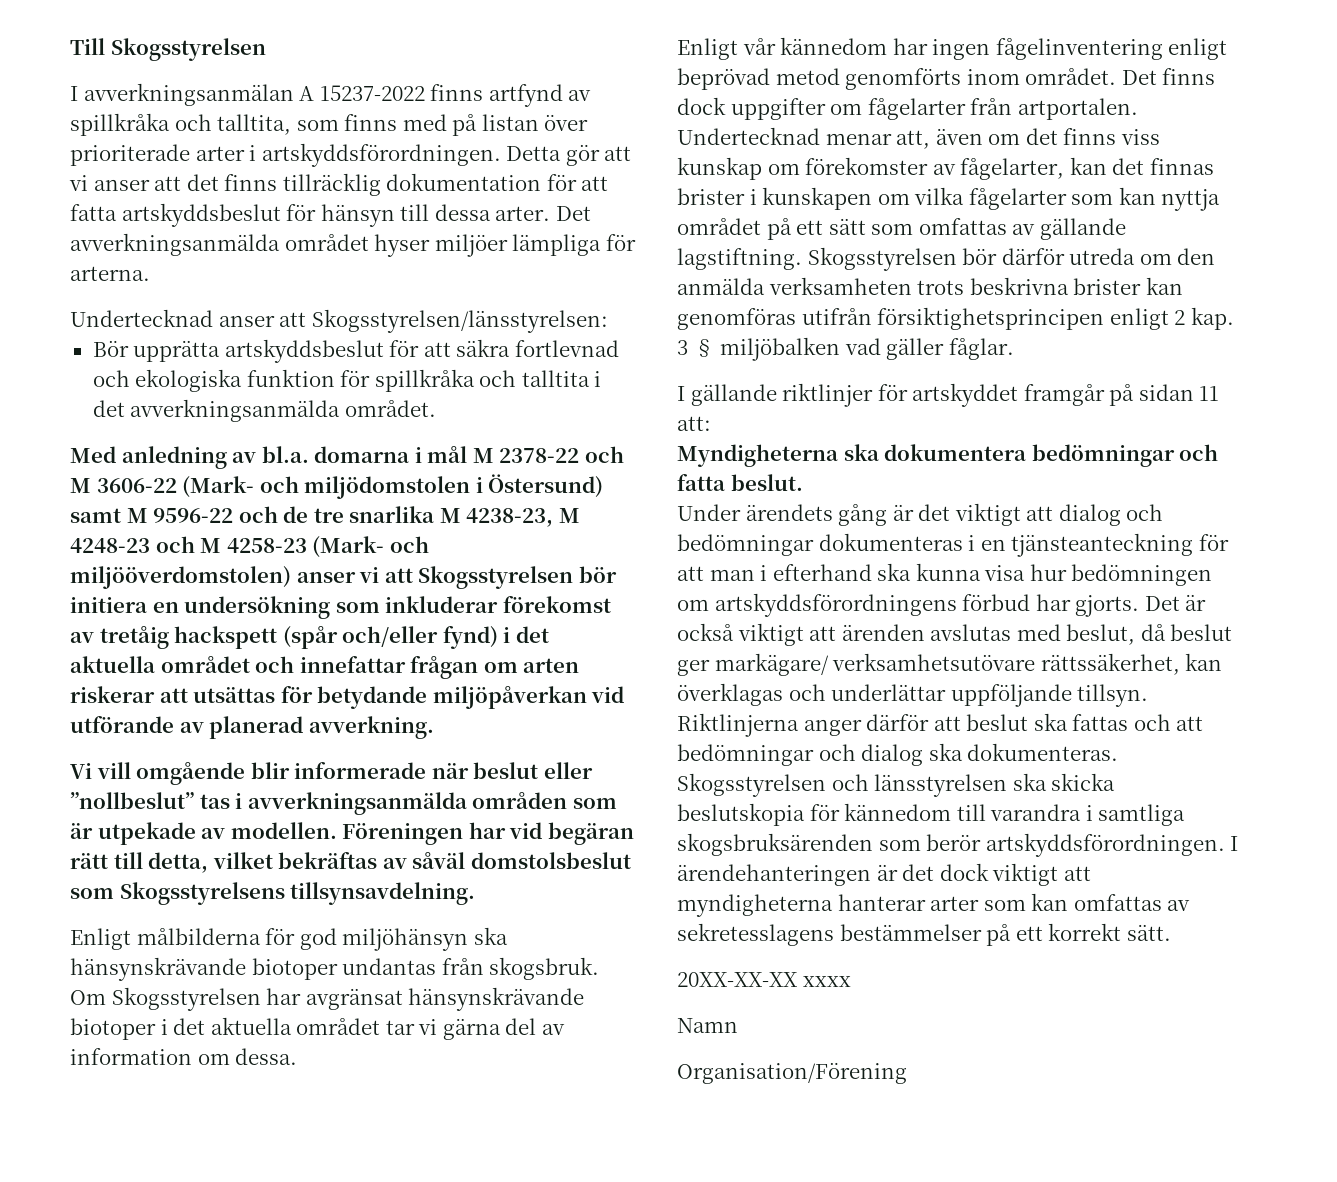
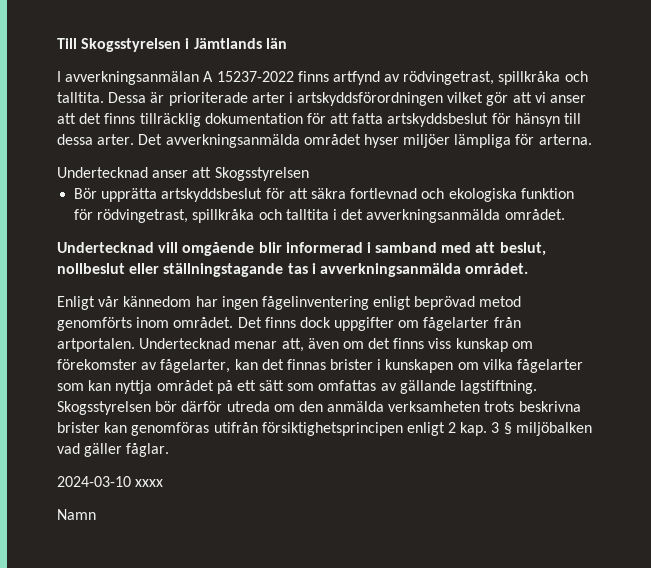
(266, 49) none -> [185,38,287,49] i Jämtlands län
[70,113,589,136] spillkråka och talltita, som finns med på listan över -> [403,71,588,85] [57,92,165,103] rödvingetrast, spillkråka och talltita. Dessa är
[261,143,562,167] artskyddsförordningen. Detta -> [297,92,484,106] artskyddsförordningen vilket
[311,309,608,333] Skogsstyrelsen/länsstyrelsen: -> [214,167,309,181] Skogsstyrelsen
(371, 378) none -> [97,209,189,223] rödvingetrast,
[70,446,624,469] [70,474,604,499] [70,506,580,527] [70,536,429,558] [70,566,617,589] [70,596,611,619] [70,626,549,649] [70,656,580,679] [70,686,625,709] [70,716,434,739] [70,762,593,785] [70,792,617,815] [70,822,634,845] [70,852,631,873] [70,882,476,905] [70,927,508,951] [70,957,600,981] [70,987,585,1011] [70,1017,565,1040] [70,1048,298,1065] Med anledning av bl.a. domarna i mål M 2378-22 och M 3606-22 (Mark- och miljödomstolen i Östersund) samt M 9596-22 och de tre snarlika M 4238-23, M 4248-23 och M 4258-23 (Mark- och miljööverdomstolen) anser vi att Skogsstyrelsen bör initiera en undersökning som inkluderar förekomst av tretåig hackspett (spår och/eller fynd) i det aktuella området och innefattar frågan om arten riskerar att utsättas för betydande miljöpåverkan vid utförande av planerad avverkning. // Vi vill omgående blir informerade när beslut eller ”nollbeslut” tas i avverkningsanmälda områden som är utpekade av modellen. Föreningen har vid begäran rätt till detta, vilket bekräftas av såväl domstolsbeslut som Skogsstyrelsens tillsynsavdelning. // Enligt målbilderna för god miljöhänsyn ska hänsynskrävande biotoper undantas från skogsbruk. Om Skogsstyrelsen har avgränsat hänsynskrävande biotoper i det aktuella området tar vi gärna del av information om dessa. -> [57,242,546,256] [57,263,529,277] Undertecknad vill omgående blir informerad i samband med att beslut, nollbeslut eller ställningstagande tas i avverkningsanmälda området.
[677,383,1220,407] [677,416,711,431] [677,444,1219,467] [677,474,803,491] [677,503,1164,526] [677,533,1229,557] [677,563,1213,586] [677,593,1207,617] [677,623,1233,646] [677,653,1223,676] [677,683,1149,707] [677,713,1204,737] [677,743,1119,766] [677,773,1116,797] [677,803,1186,826] [677,833,1239,857] [677,863,1091,886] [677,893,1191,917] [677,923,1171,946] [677,972,798,987] I gällande riktlinjer för artskyddet framgår på sidan 11 att: // Myndigheterna ska dokumentera bedömningar och fatta beslut. // Under ärendets gång är det viktigt att dialog och bedömningar dokumenteras i en tjänsteanteckning för att man i efterhand ska kunna visa hur bedömningen om artskyddsförordningens förbud har gjorts. Det är också viktigt att ärenden avslutas med beslut, då beslut ger markägare/ verksamhetsutövare rättssäkerhet, kan överklagas och underlättar uppföljande tillsyn. Riktlinjerna anger därför att beslut ska fattas och att bedömningar och dialog ska dokumenteras. Skogsstyrelsen och länsstyrelsen ska skicka beslutskopia för kännedom till varandra i samtliga skogsbruksärenden som berör artskyddsförordningen. I ärendehanteringen är det dock viktigt att myndigheterna hanterar arter som kan omfattas av sekretesslagens bestämmelser på ett korrekt sätt. // 20XX-XX-XX -> [57,476,131,487] 2024-03-10
[677,1062,907,1084] // Organisation/Förening -> (96, 514) none

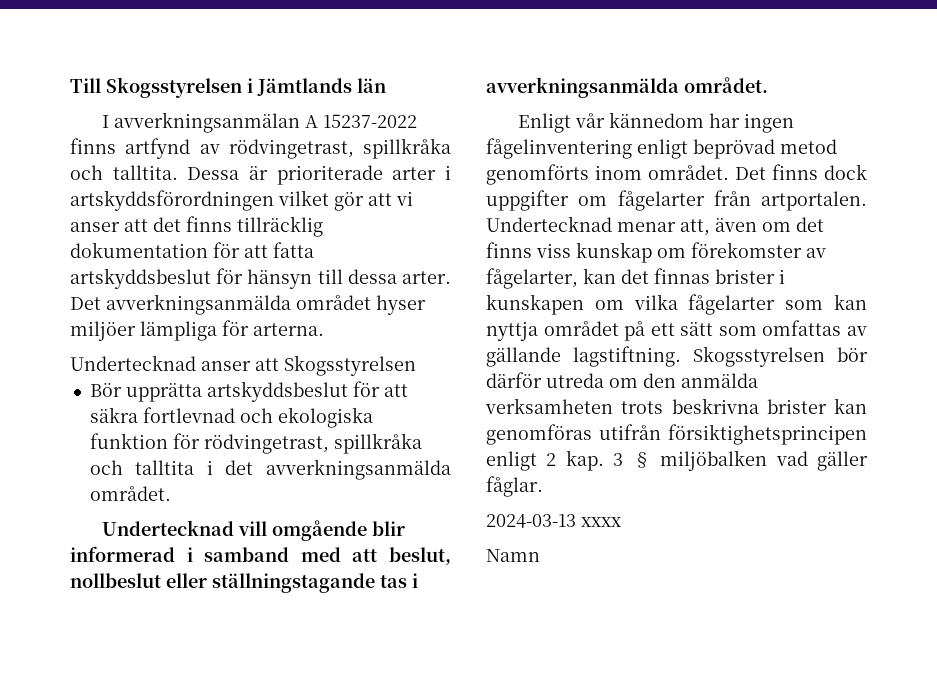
[57,476,131,487] 2024-03-10 -> [486,514,576,528] 2024-03-13

